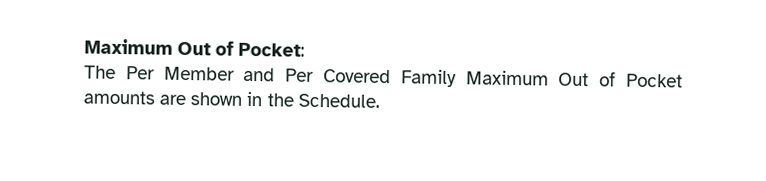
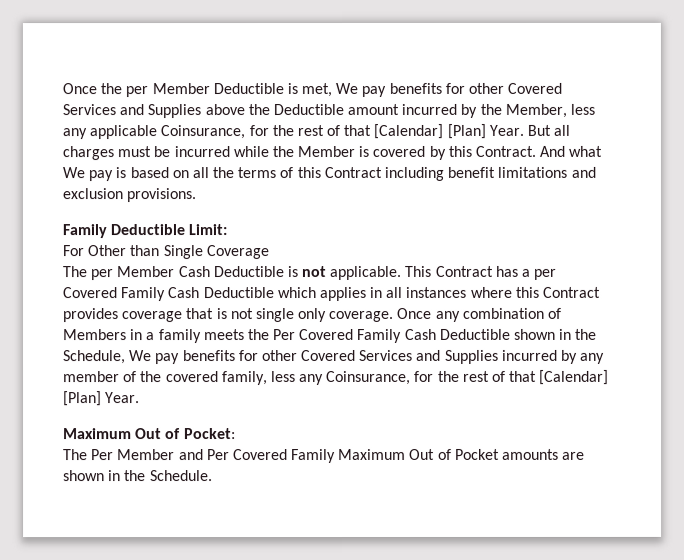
(84, 46) none -> [62,82,563,98] [62,103,596,119] [62,123,571,140] [62,145,603,161] [62,166,596,182] [62,188,197,203] [62,224,228,239] [62,245,269,260] [62,265,557,281] [63,286,602,302] [63,307,563,323] [63,328,598,344] [63,349,606,365] [63,369,610,386] [63,391,141,407] Once the per Member Deductible is met, We pay benefits for other Covered Services and Supplies above the Deductible amount incurred by the Member, less any applicable Coinsurance, for the rest of that [Calendar] [Plan] Year. But all charges must be incurred while the Member is covered by this Contract. And what We pay is based on all the terms of this Contract including benefit limitations and exclusion provisions. // Family Deductible Limit: // For Other than Single Coverage // The per Member Cash Deductible is not applicable. This Contract has a per Covered Family Cash Deductible which applies in all instances where this Contract provides coverage that is not single only coverage. Once any combination of Members in a family meets the Per Covered Family Cash Deductible shown in the Schedule, We pay benefits for other Covered Services and Supplies incurred by any member of the covered family, less any Coinsurance, for the rest of that [Calendar] [Plan] Year. //

